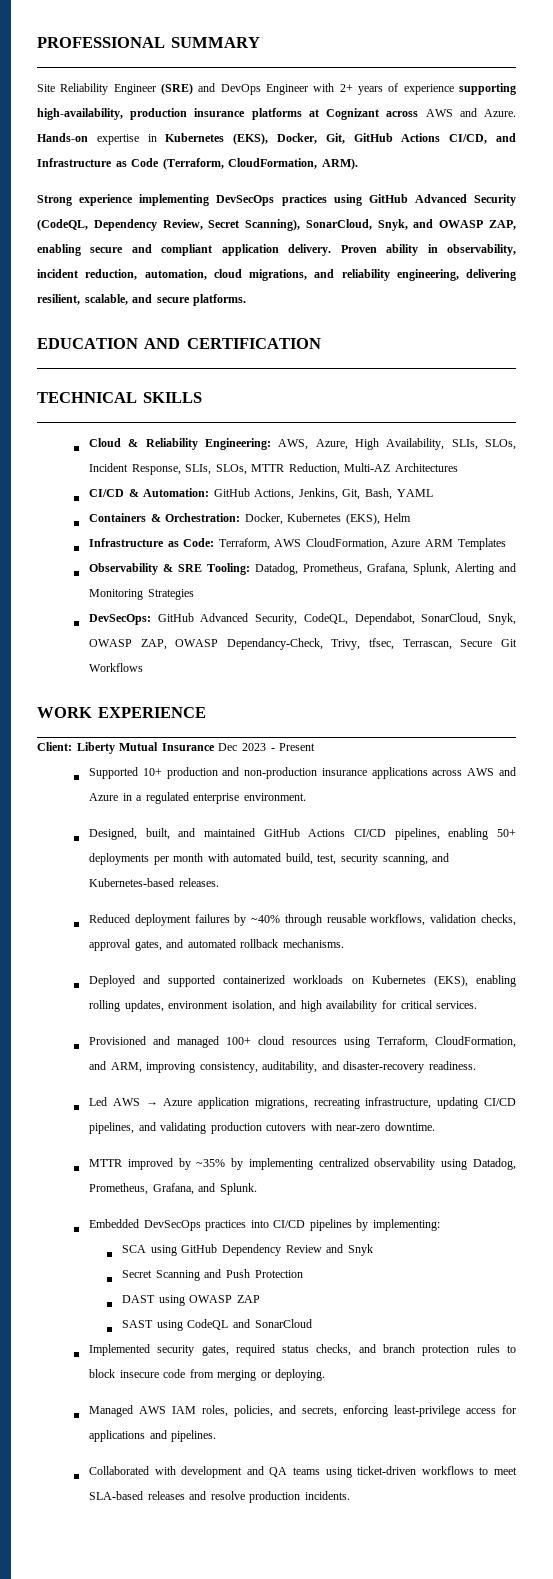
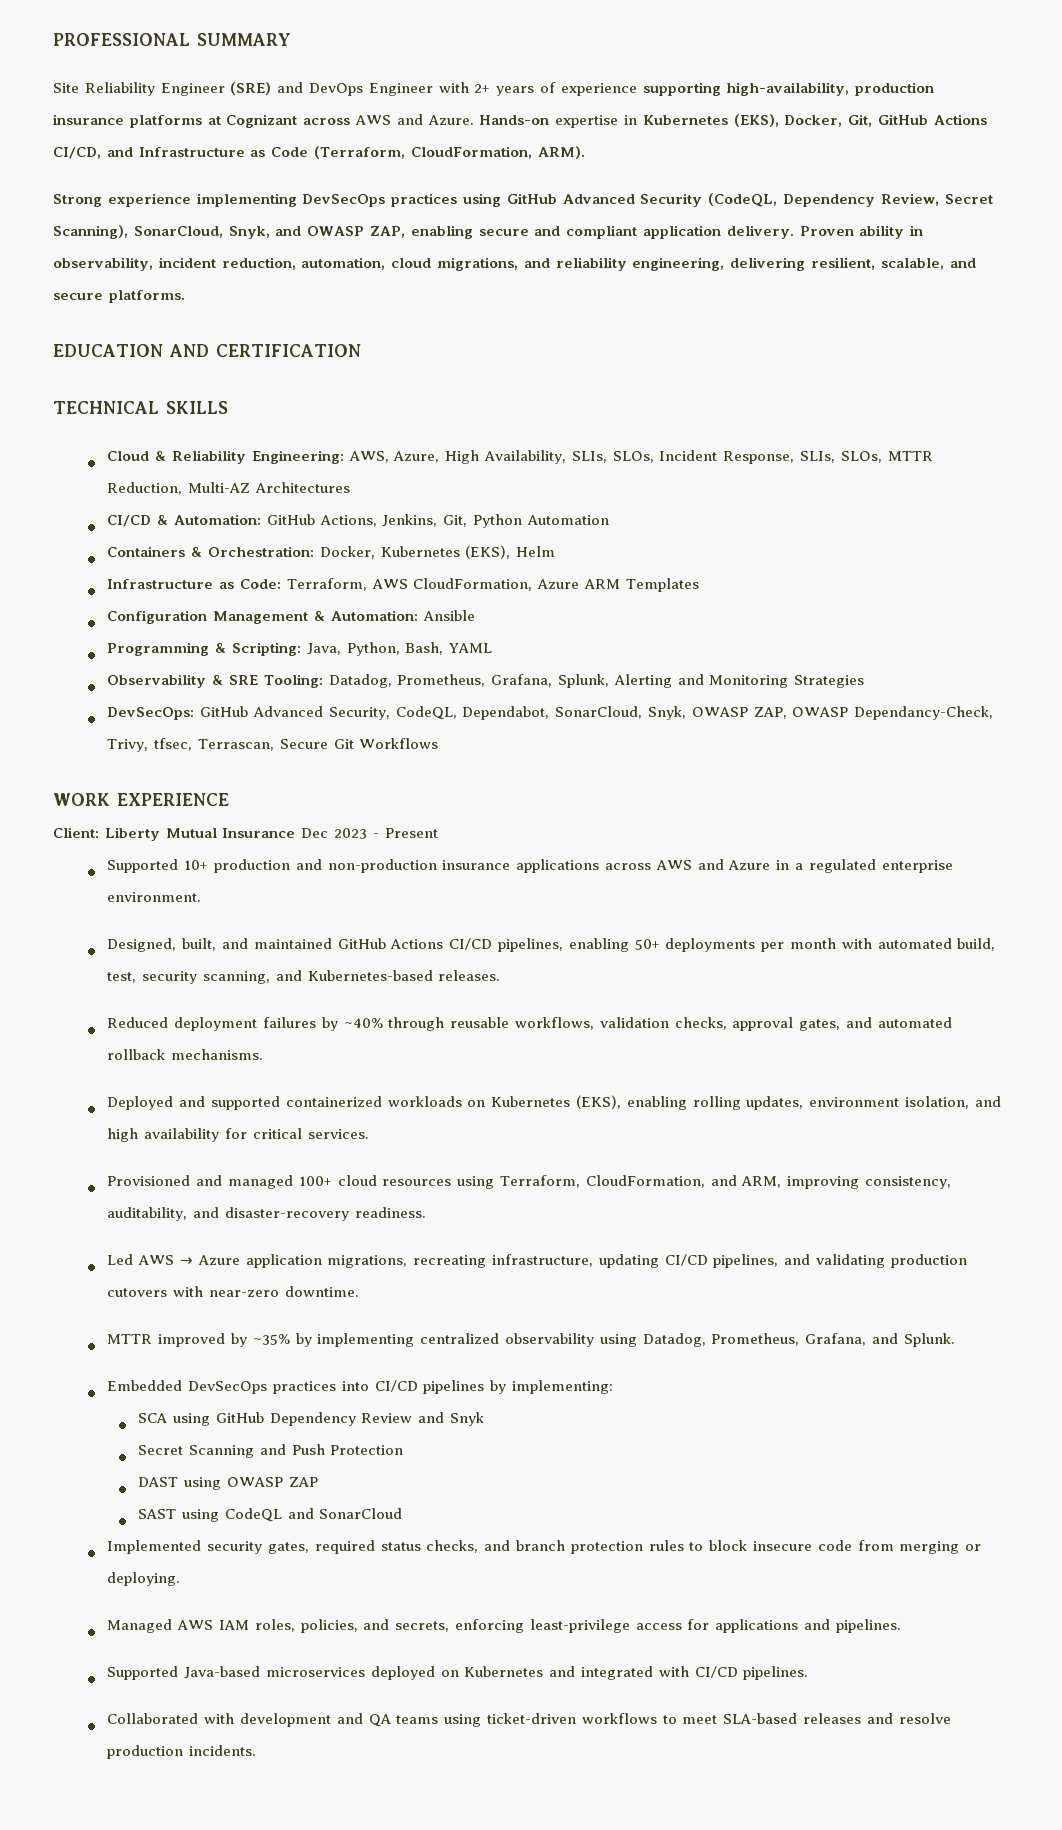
[365,488,433,500] Bash, YAML -> [473,514,609,528] Python Automation
(506, 544) none -> [107,610,475,624] [107,642,493,656] // Configuration Management & Automation: Ansible // Programming & Scripting: Java, Python, Bash, YAML
(217, 1436) none -> [107,1666,809,1680] // Supported Java-based microservices deployed on Kubernetes and integrated with CI/CD pipelines.

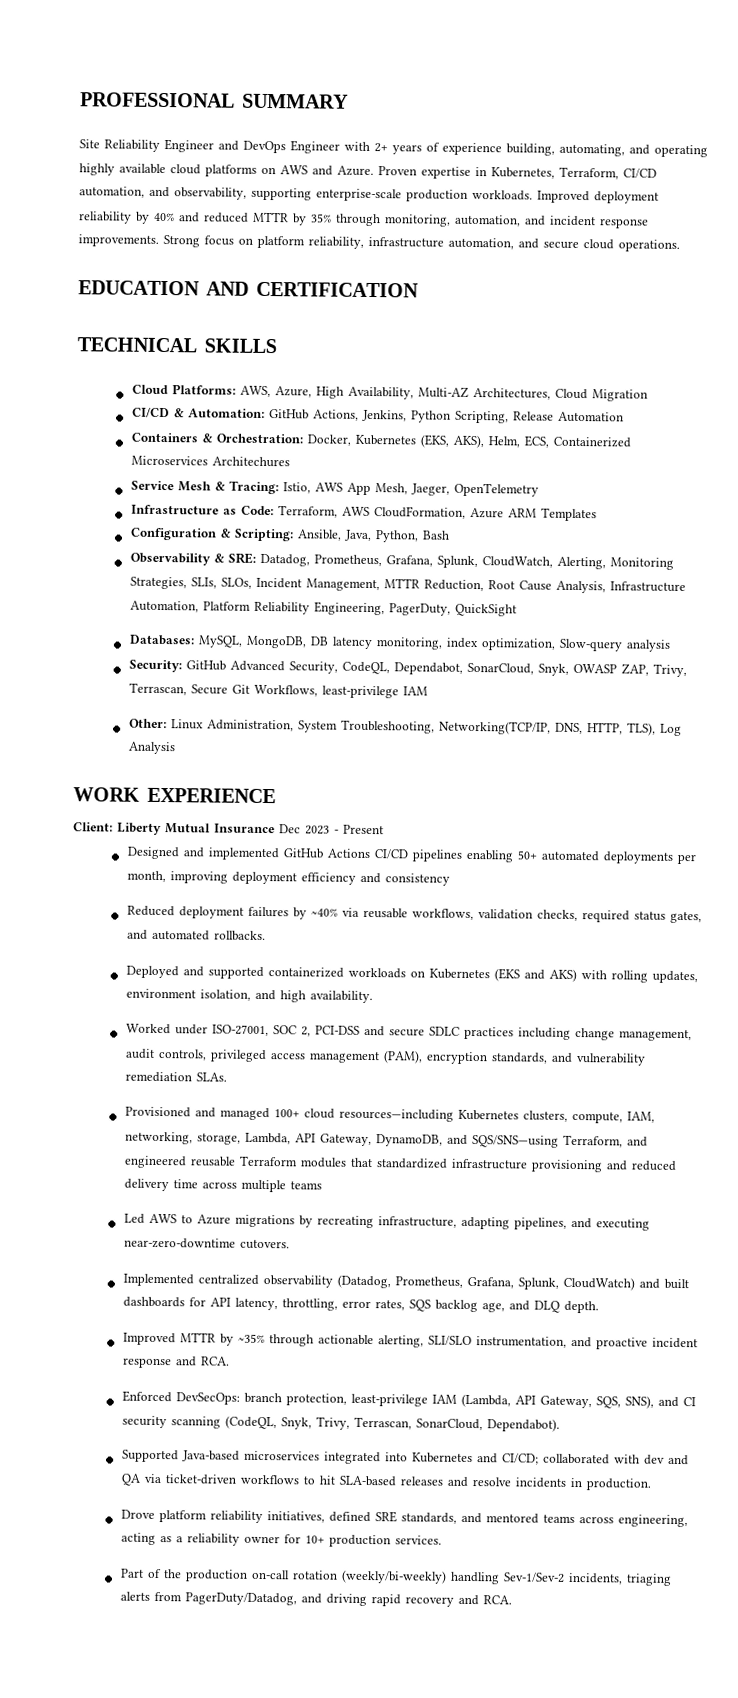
[230,82,272,95] (SRE) -> (214, 146) none
[642,82,935,96] [53,114,351,128] supporting high-availability, production insurance platforms at Cognizant across -> [506,143,708,158] [79,163,276,177] building, automating, and operating highly available cloud platforms on
[479,115,550,125] Hands-on -> [378,166,417,176] Proven
[642,114,987,127] [53,146,585,159] [53,193,993,207] [53,225,924,239] [53,257,976,271] [53,290,185,303] Kubernetes (EKS), Docker, Git, GitHub Actions CI/CD, and Infrastructure as Code (Terraform, CloudFormation, ARM). // Strong experience implementing DevSecOps practices using GitHub Advanced Security (CodeQL, Dependency Review, Secret Scanning), SonarCloud, Snyk, and OWASP ZAP, enabling secure and compliant application delivery. Proven ability in observability, incident reduction, automation, cloud migrations, and reliability engineering, delivering resilient, scalable, and secure platforms. -> [491,166,657,180] [79,186,659,204] [78,211,649,229] [78,234,680,252] Kubernetes, Terraform, CI/CD automation, and observability, supporting enterprise-scale production workloads. Improved deployment reliability by 40% and reduced MTTR by 35% through monitoring, automation, and incident response improvements. Strong focus on platform reliability, infrastructure automation, and secure cloud operations.
[155,450,344,464] & Reliability Engineering: -> [172,384,237,395] Platforms:
[571,450,933,464] [107,482,350,495] SLIs, SLOs, Incident Response, SLIs, SLOs, MTTR Reduction, Multi-AZ Architectures -> [418,386,649,402] Multi-AZ Architectures, Cloud Migration
[443,514,523,528] Git, Python -> [411,410,555,424] Python Scripting, Release
[465,545,556,559] (EKS), Helm -> [420,434,632,449] [131,455,291,468] [131,480,540,497] (EKS, AKS), Helm, ECS, Containerized Microservices Architechures // Service Mesh & Tracing: Istio, AWS App Mesh, Jaeger, OpenTelemetry
[213,610,475,624] [107,642,210,656] Management & Automation: Ansible // Programming -> (218, 534) none
(301, 649) none -> [297,529,343,541] Ansible,
[405,642,493,655] Bash, YAML -> [422,530,451,540] Bash
[228,674,323,688] SRE Tooling: -> [228,552,257,564] SRE:
[613,674,865,688] [107,707,195,720] Alerting and Monitoring Strategies // DevSecOps: -> [482,556,675,570] [130,576,687,594] [130,600,518,617] [129,634,672,652] [129,659,183,673] CloudWatch, Alerting, Monitoring Strategies, SLIs, SLOs, Incident Management, MTTR Reduction, Root Cause Analysis, Infrastructure Automation, Platform Reliability Engineering, PagerDuty, QuickSight // Databases: MySQL, MongoDB, DB latency monitoring, index optimization, Slow-query analysis // Security:
[792,706,994,720] [107,738,439,752] OWASP Dependancy-Check, Trivy, tfsec, Terrascan, Secure Git Workflows -> [653,663,688,678] [129,682,429,699] [129,718,683,737] [128,741,177,755] Trivy, Terrascan, Secure Git Workflows, least-privilege IAM // Other: Linux Administration, System Troubleshooting, Networking(TCP/IP, DNS, HTTP, TLS), Log Analysis
[107,859,953,873] [107,892,202,902] [107,938,332,952] Supported 10+ production and non-production insurance applications across AWS and Azure in a regulated enterprise environment. // Designed, built, and maintained -> [127,846,281,861] Designed and implemented
[498,938,564,952] pipelines, -> [412,849,463,862] pipelines
(660, 944) none -> [541,850,600,862] automated
[790,938,996,951] [107,970,501,984] month with automated build, test, security scanning, and Kubernetes-based releases. -> [127,870,451,886] month, improving deployment efficiency and consistency
[388,1017,445,1031] through -> [342,907,360,917] via
[732,1017,794,1031] approval -> [582,910,667,923] required status
[107,1049,264,1060] rollback mechanisms. -> [214,930,267,942] rollbacks.
[576,1095,687,1110] (EKS), enabling -> [494,968,608,983] (EKS and AKS) with
[144,1128,369,1142] availability for critical services. -> [310,990,374,1004] [126,1023,693,1042] [125,1048,647,1066] [125,1071,228,1083] availability. // Worked under ISO‑27001, SOC 2, PCI‑DSS and secure SDLC practices including change management, audit controls, privileged access management (PAM), encryption standards, and vulnerability remediation SLAs.
[382,1175,952,1189] [107,1207,426,1221] [107,1254,967,1268] [107,1286,359,1297] [107,1333,955,1347] [107,1380,614,1394] [138,1412,484,1426] [138,1444,404,1458] [138,1477,318,1490] [138,1508,403,1522] [107,1540,982,1554] [107,1572,181,1586] [107,1619,901,1633] [107,1666,809,1680] [107,1713,482,1727] resources using Terraform, CloudFormation, and ARM, improving consistency, auditability, and disaster-recovery readiness. // Led AWS → Azure application migrations, recreating infrastructure, updating CI/CD pipelines, and validating production cutovers with near-zero downtime. // MTTR improved by ~35% by implementing centralized observability using Datadog, Prometheus, Grafana, and Splunk. // Embedded DevSecOps practices into CI/CD pipelines by implementing: // SCA using GitHub Dependency Review and Snyk // Secret Scanning and Push Protection // DAST using OWASP ZAP // SAST using CodeQL and SonarCloud // Implemented security gates, required status checks, and branch protection rules to block insecure code from merging or deploying. // Managed AWS IAM roles, policies, and secrets, enforcing least-privilege access for applications and pipelines. // Supported Java-based microservices deployed on Kubernetes and integrated with CI/CD pipelines. // Collaborated with development and QA teams using -> [339,1108,656,1124] [125,1131,649,1148] [124,1155,678,1173] [124,1178,323,1193] [124,1213,651,1231] [124,1237,291,1250] [123,1273,690,1291] [123,1296,600,1314] [123,1332,699,1350] [123,1356,231,1369] [122,1390,697,1409] [122,1415,561,1432] [122,1449,690,1466] [121,1473,162,1486] resources—including Kubernetes clusters, compute, IAM, networking, storage, Lambda, API Gateway, DynamoDB, and SQS/SNS—using Terraform, and engineered reusable Terraform modules that standardized infrastructure provisioning and reduced delivery time across multiple teams // Led AWS to Azure migrations by recreating infrastructure, adapting pipelines, and executing near‑zero‑downtime cutovers. // Implemented centralized observability (Datadog, Prometheus, Grafana, Splunk, CloudWatch) and built dashboards for API latency, throttling, error rates, SQS backlog age, and DLQ depth. // Improved MTTR by ~35% through actionable alerting, SLI/SLO instrumentation, and proactive incident response and RCA. // Enforced DevSecOps: branch protection, least‑privilege IAM (Lambda, API Gateway, SQS, SNS), and CI security scanning (CodeQL, Snyk, Trivy, Terrascan, SonarCloud, Dependabot). // Supported Java-based microservices integrated into Kubernetes and CI/CD; collaborated with dev and QA via
[682,1715,718,1724] meet -> [319,1475,336,1485] hit
[107,1745,257,1759] production incidents. -> [515,1477,652,1491] [121,1509,689,1528] [121,1532,443,1548] [120,1568,673,1586] [120,1591,513,1607] incidents in production. // Drove platform reliability initiatives, defined SRE standards, and mentored teams across engineering, acting as a reliability owner for 10+ production services. // Part of the production on‑call rotation (weekly/bi-weekly) handling Sev‑1/Sev‑2 incidents, triaging alerts from PagerDuty/Datadog, and driving rapid recovery and RCA.

